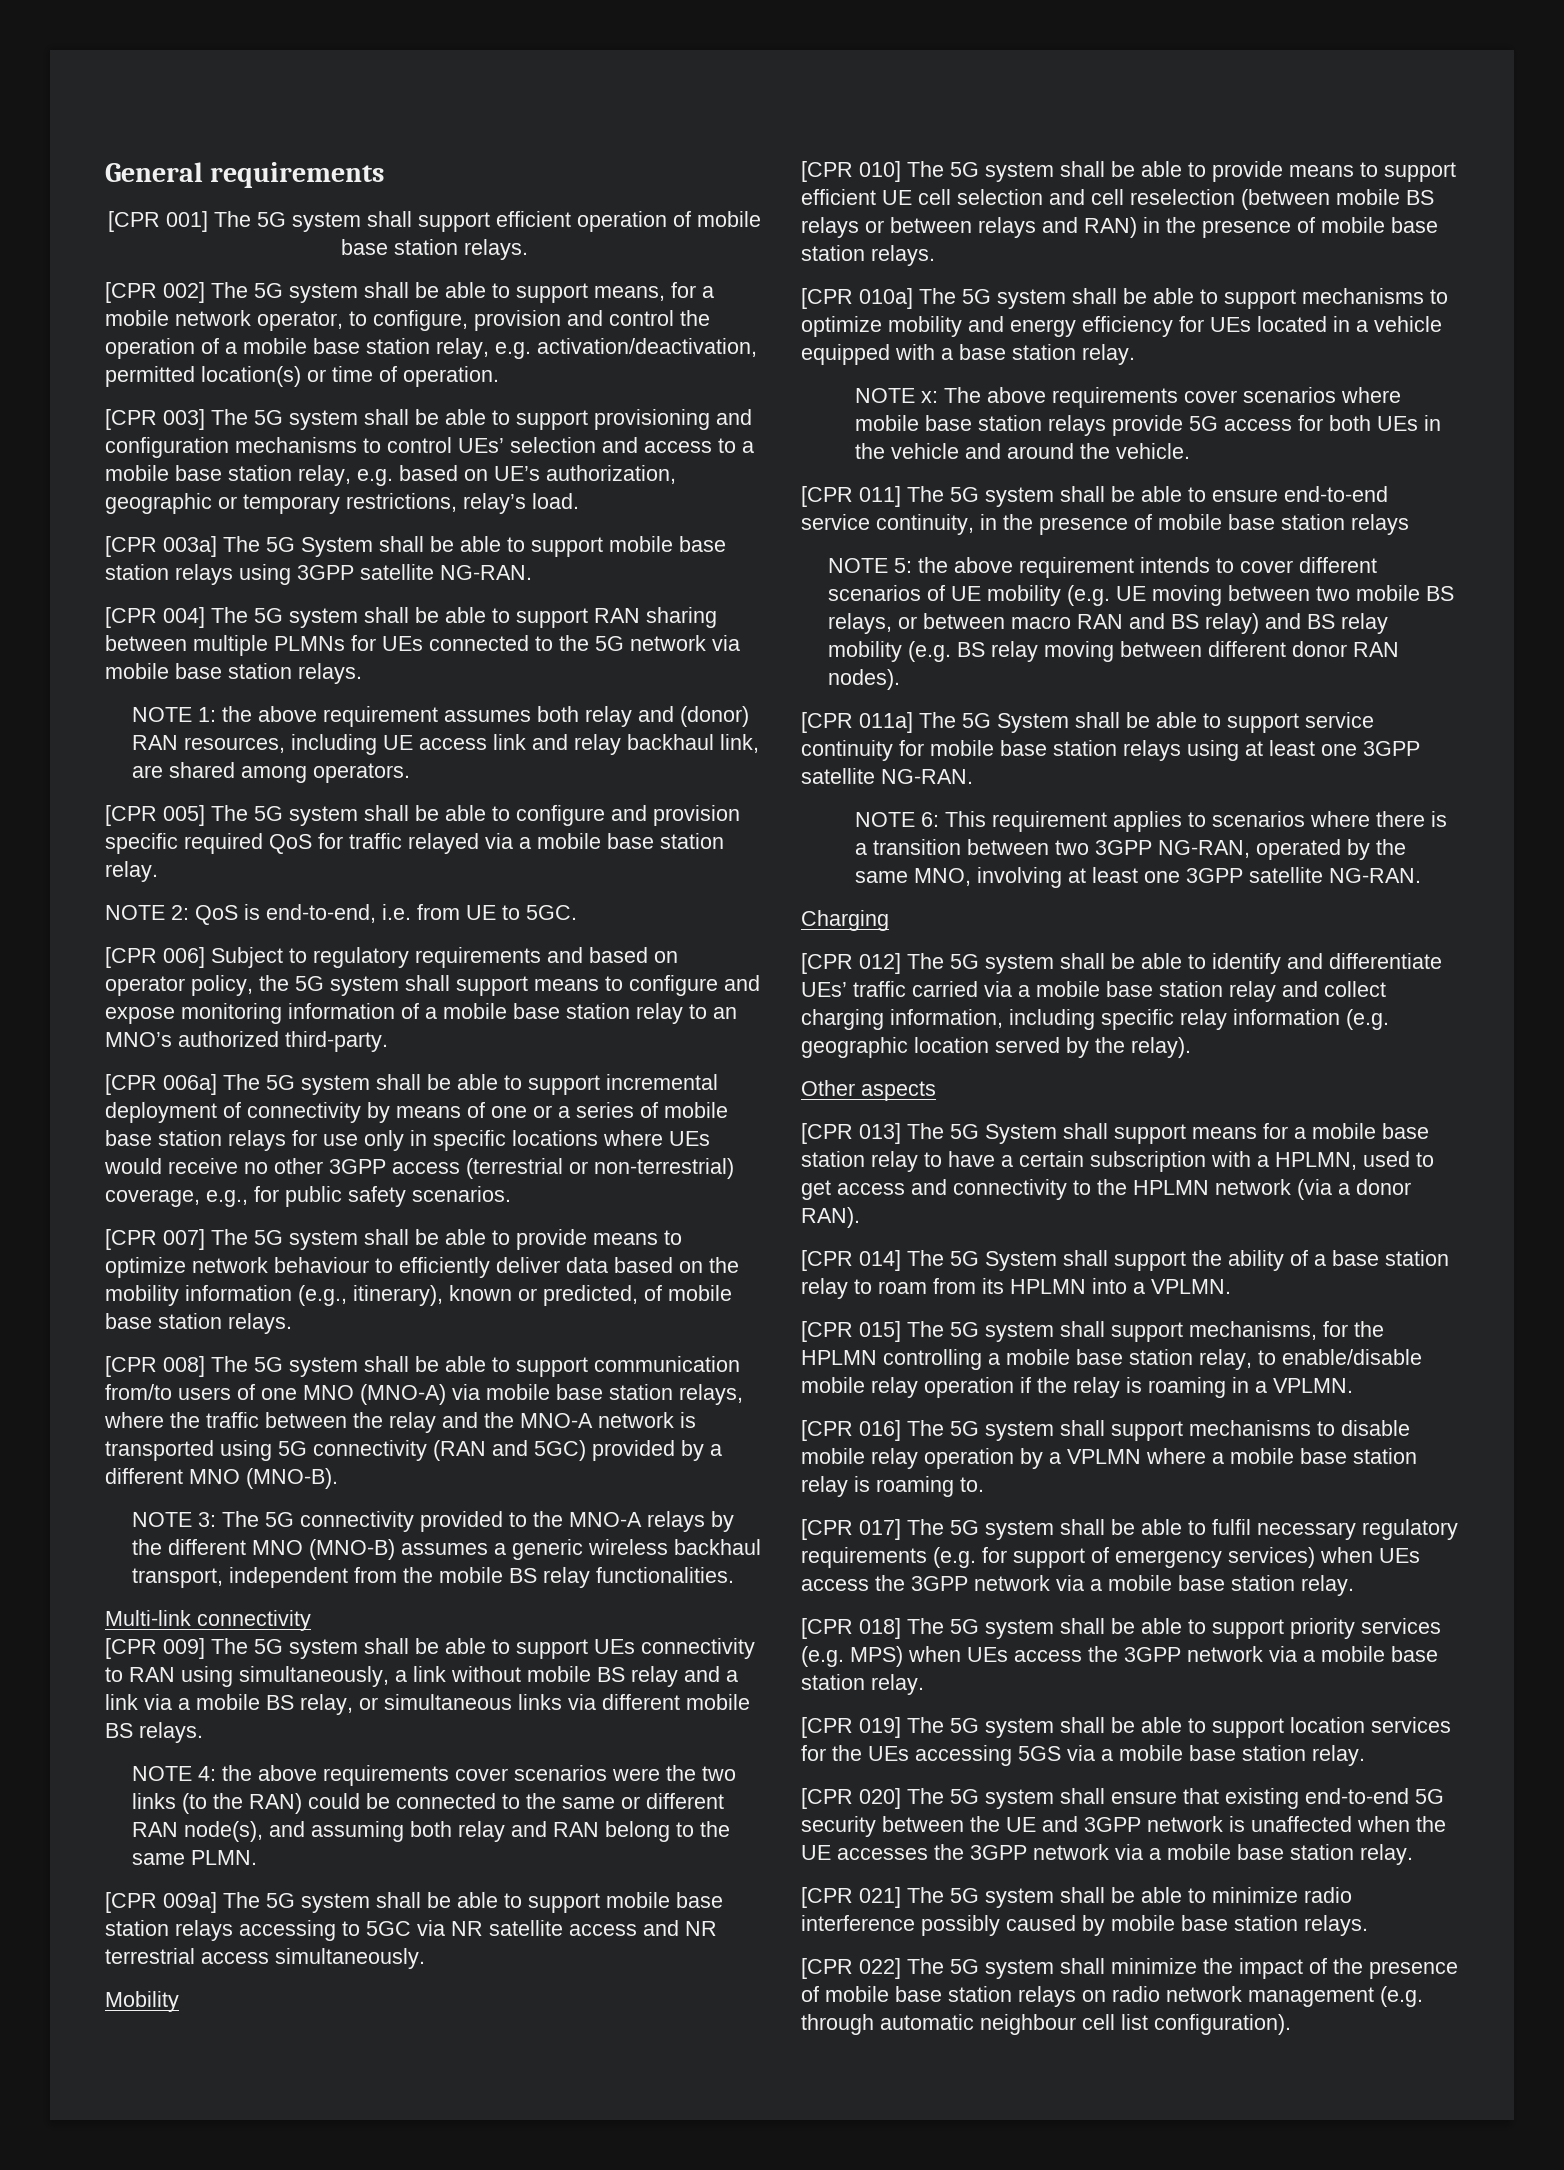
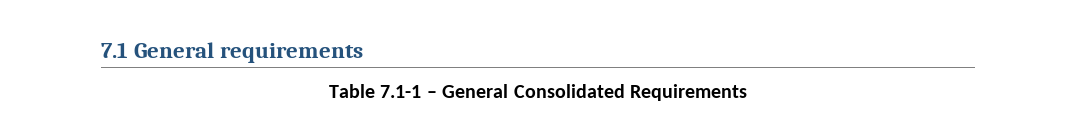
(105, 172) none -> [101,42,128,58] 7.1
[107,211,761,232] [340,239,528,260] [105,282,714,303] [105,310,710,331] [105,338,757,359] [105,366,499,387] [105,409,752,430] [105,437,754,458] [105,465,676,486] [105,493,579,514] [105,536,726,557] [105,564,532,585] [105,607,717,628] [105,635,740,656] [105,663,362,684] [132,706,750,727] [132,734,760,755] [132,762,411,783] [105,805,740,826] [105,833,724,854] [105,861,158,882] [105,904,577,925] [105,947,678,968] [105,975,760,996] [105,1003,737,1024] [105,1031,388,1052] [105,1074,718,1095] [105,1102,728,1123] [105,1130,710,1151] [104,1158,734,1179] [105,1186,511,1207] [105,1229,682,1250] [105,1257,739,1278] [105,1285,732,1306] [105,1313,292,1334] [105,1356,740,1377] [105,1384,743,1405] [104,1412,696,1433] [105,1440,722,1461] [105,1468,338,1489] [132,1511,735,1532] [132,1539,762,1560] [132,1567,735,1588] [105,1610,311,1631] [105,1638,755,1659] [105,1666,738,1687] [105,1694,750,1715] [105,1722,203,1743] [132,1765,737,1786] [132,1793,725,1814] [132,1821,731,1842] [132,1850,258,1865] [105,1892,723,1913] [105,1920,717,1941] [105,1948,425,1969] [105,1991,179,2012] [801,161,1456,182] [801,189,1434,210] [801,217,1438,238] [801,245,935,266] [801,288,1448,309] [801,316,1442,337] [801,344,1135,365] [855,387,1402,408] [855,415,1442,436] [855,443,1191,459] [801,486,1388,507] [801,514,1409,535] [828,557,1378,578] [828,585,1455,606] [828,613,1389,634] [828,641,1400,662] [828,669,901,690] [801,712,1374,733] [801,740,1420,761] [801,768,973,784] [855,811,1448,832] [855,839,1407,860] [855,867,1422,888] [801,910,889,931] [801,953,1442,974] [801,981,1386,1002] [801,1009,1389,1030] [801,1037,1191,1058] [801,1080,936,1101] [801,1123,1429,1144] [801,1151,1434,1172] [801,1179,1411,1200] [801,1207,860,1228] [801,1250,1449,1271] [801,1278,1231,1299] [801,1321,1384,1342] [801,1349,1422,1370] [801,1377,1353,1398] [801,1420,1410,1441] [801,1448,1417,1469] [801,1476,984,1497] [801,1519,1458,1540] [801,1547,1420,1568] [801,1575,1354,1596] [801,1618,1441,1639] [801,1646,1438,1667] [801,1674,924,1695] [801,1717,1451,1738] [801,1745,1365,1766] [801,1788,1444,1809] [801,1816,1446,1837] [801,1844,1413,1865] [801,1887,1352,1908] [801,1915,1368,1936] [801,1958,1458,1979] [801,1986,1423,2007] [801,2014,1291,2035] [CPR 001] The 5G system shall support efficient operation of mobile base station relays. // [CPR 002] The 5G system shall be able to support means, for a mobile network operator, to configure, provision and control the operation of a mobile base station relay, e.g. activation/deactivation, permitted location(s) or time of operation. // [CPR 003] The 5G system shall be able to support provisioning and configuration mechanisms to control UEs’ selection and access to a mobile base station relay, e.g. based on UE’s authorization, geographic or temporary restrictions, relay’s load. // [CPR 003a] The 5G System shall be able to support mobile base station relays using 3GPP satellite NG-RAN. // [CPR 004] The 5G system shall be able to support RAN sharing between multiple PLMNs for UEs connected to the 5G network via mobile base station relays. // NOTE 1: the above requirement assumes both relay and (donor) RAN resources, including UE access link and relay backhaul link, are shared among operators. // [CPR 005] The 5G system shall be able to configure and provision specific required QoS for traffic relayed via a mobile base station relay. // NOTE 2: QoS is end-to-end, i.e. from UE to 5GC. // [CPR 006] Subject to regulatory requirements and based on operator policy, the 5G system shall support means to configure and expose monitoring information of a mobile base station relay to an MNO’s authorized third-party. // [CPR 006a] The 5G system shall be able to support incremental deployment of connectivity by means of one or a series of mobile base station relays for use only in specific locations where UEs would receive no other 3GPP access (terrestrial or non-terrestrial) coverage, e.g., for public safety scenarios. // [CPR 007] The 5G system shall be able to provide means to optimize network behaviour to efficiently deliver data based on the mobility information (e.g., itinerary), known or predicted, of mobile base station relays. // [CPR 008] The 5G system shall be able to support communication from/to users of one MNO (MNO-A) via mobile base station relays, where the traffic between the relay and the MNO-A network is transported using 5G connectivity (RAN and 5GC) provided by a different MNO (MNO-B). // NOTE 3: The 5G connectivity provided to the MNO-A relays by the different MNO (MNO-B) assumes a generic wireless backhaul transport, independent from the mobile BS relay functionalities. // Multi-link connectivity // [CPR 009] The 5G system shall be able to support UEs connectivity to RAN using simultaneously, a link without mobile BS relay and a link via a mobile BS relay, or simultaneous links via different mobile BS relays. // NOTE 4: the above requirements cover scenarios were the two links (to the RAN) could be connected to the same or different RAN node(s), and assuming both relay and RAN belong to the same PLMN. // [CPR 009a] The 5G system shall be able to support mobile base station relays accessing to 5GC via NR satellite access and NR terrestrial access simultaneously. // Mobility // [CPR 010] The 5G system shall be able to provide means to support efficient UE cell selection and cell reselection (between mobile BS relays or between relays and RAN) in the presence of mobile base station relays. // [CPR 010a] The 5G system shall be able to support mechanisms to optimize mobility and energy efficiency for UEs located in a vehicle equipped with a base station relay. // NOTE x: The above requirements cover scenarios where mobile base station relays provide 5G access for both UEs in the vehicle and around the vehicle. // [CPR 011] The 5G system shall be able to ensure end-to-end service continuity, in the presence of mobile base station relays // NOTE 5: the above requirement intends to cover different scenarios of UE mobility (e.g. UE moving between two mobile BS relays, or between macro RAN and BS relay) and BS relay mobility (e.g. BS relay moving between different donor RAN nodes). // [CPR 011a] The 5G System shall be able to support service continuity for mobile base station relays using at least one 3GPP satellite NG-RAN. // NOTE 6: This requirement applies to scenarios where there is a transition between two 3GPP NG-RAN, operated by the same MNO, involving at least one 3GPP satellite NG-RAN. // Charging // [CPR 012] The 5G system shall be able to identify and differentiate UEs’ traffic carried via a mobile base station relay and collect charging information, including specific relay information (e.g. geographic location served by the relay). // Other aspects // [CPR 013] The 5G System shall support means for a mobile base station relay to have a certain subscription with a HPLMN, used to get access and connectivity to the HPLMN network (via a donor RAN). // [CPR 014] The 5G System shall support the ability of a base station relay to roam from its HPLMN into a VPLMN. // [CPR 015] The 5G system shall support mechanisms, for the HPLMN controlling a mobile base station relay, to enable/disable mobile relay operation if the relay is roaming in a VPLMN. // [CPR 016] The 5G system shall support mechanisms to disable mobile relay operation by a VPLMN where a mobile base station relay is roaming to. // [CPR 017] The 5G system shall be able to fulfil necessary regulatory requirements (e.g. for support of emergency services) when UEs access the 3GPP network via a mobile base station relay. // [CPR 018] The 5G system shall be able to support priority services (e.g. MPS) when UEs access the 3GPP network via a mobile base station relay. // [CPR 019] The 5G system shall be able to support location services for the UEs accessing 5GS via a mobile base station relay. // [CPR 020] The 5G system shall ensure that existing end-to-end 5G security between the UE and 3GPP network is unaffected when the UE accesses the 3GPP network via a mobile base station relay. // [CPR 021] The 5G system shall be able to minimize radio interference possibly caused by mobile base station relays. // [CPR 022] The 5G system shall minimize the impact of the presence of mobile base station relays on radio network management (e.g. through automatic neighbour cell list configuration). -> [329,84,747,101] Table 7.1-1 – General Consolidated Requirements

